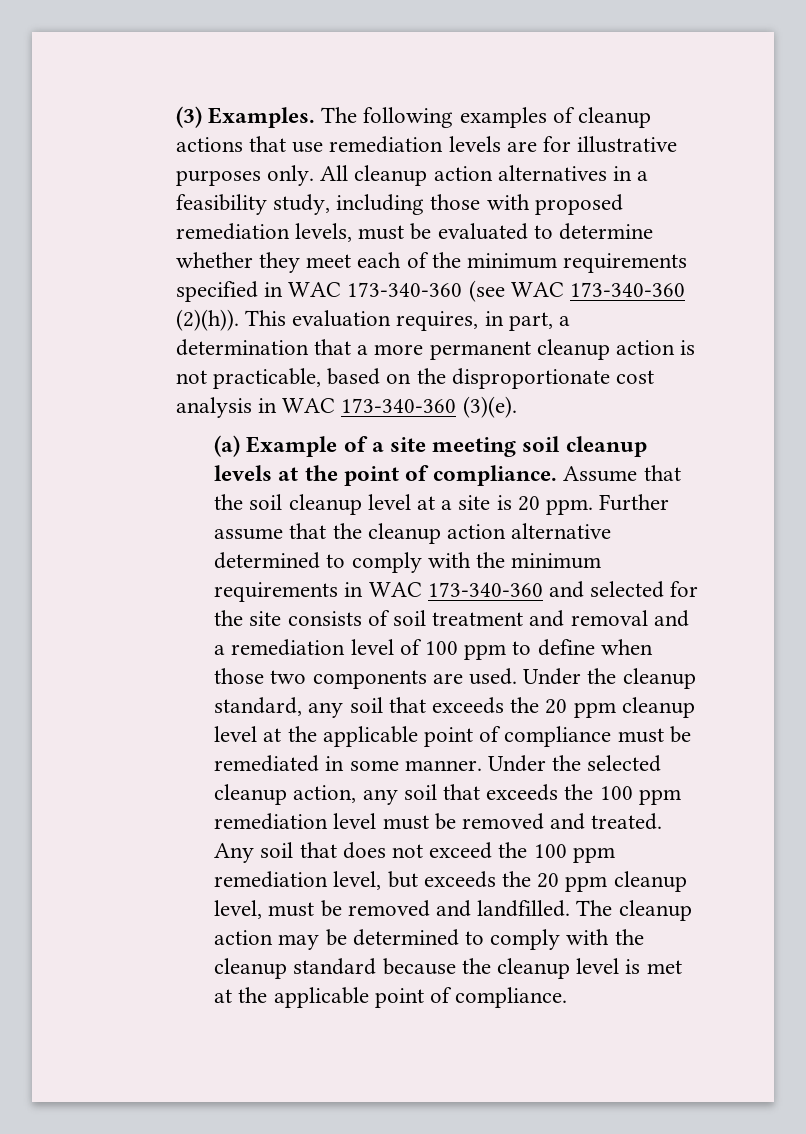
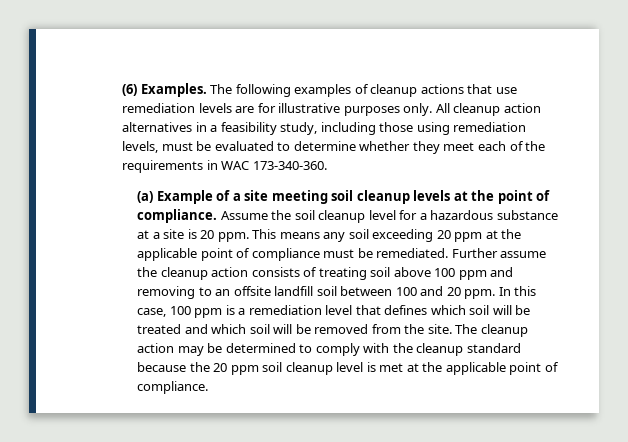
[175,106,202,128] (3) -> [122,84,138,96] (6)
[486,194,623,215] with proposed -> [416,122,450,135] using
[467,253,688,273] [175,280,686,302] [175,309,571,331] [175,339,696,360] [175,368,655,389] [175,396,517,418] minimum requirements specified in WAC 173-340-360 (see WAC 173-340-360 (2)(h)). This evaluation requires, in part, a determination that a more permanent cleanup action is not practicable, based on the disproportionate cost analysis in WAC 173-340-360 (3)(e). -> [122,160,327,173] requirements in WAC 173-340-360.
[643,465,681,481] that -> (268, 215) none
(411, 502) none -> [399,210,558,220] for a hazardous substance
[599,494,670,511] [214,523,612,544] [214,552,602,573] [214,581,699,602] [214,610,689,627] [214,639,653,660] [214,668,696,689] [214,697,695,718] [214,726,258,742] Further assume that the cleanup action alternative determined to comply with the minimum requirements in WAC 173-340-360 and selected for the site consists of soil treatment and removal and a remediation level of 100 ppm to define when those two components are used. Under the cleanup standard, any soil that exceeds the 20 ppm cleanup level -> [252,229,483,242] This means any soil exceeding 20 ppm
[214,755,662,772] [214,784,681,805] [214,813,663,830] [214,842,615,863] [214,871,687,892] [214,900,571,919] remediated in some manner. Under the selected cleanup action, any soil that exceeds the 100 ppm remediation level must be removed and treated. Any soil that does not exceed the 100 ppm remediation level, but exceeds the 20 ppm cleanup level, must be removed and landfilled. -> [376,248,547,258] [137,267,514,280] [137,286,537,299] [137,305,531,318] [137,324,452,334] remediated. Further assume the cleanup action consists of treating soil above 100 ppm and removing to an offsite landfill soil between 100 and 20 ppm. In this case, 100 ppm is a remediation level that defines which soil will be treated and which soil will be removed from the site.
(491, 966) none -> [213,362,283,375] 20 ppm soil

